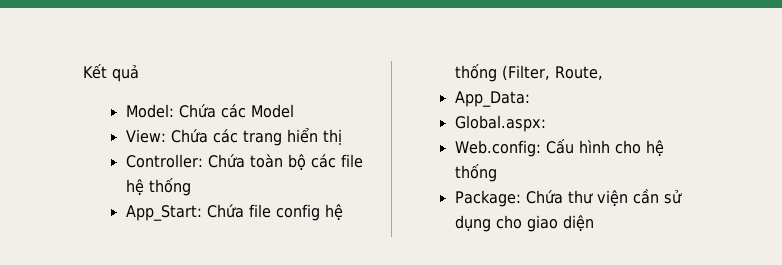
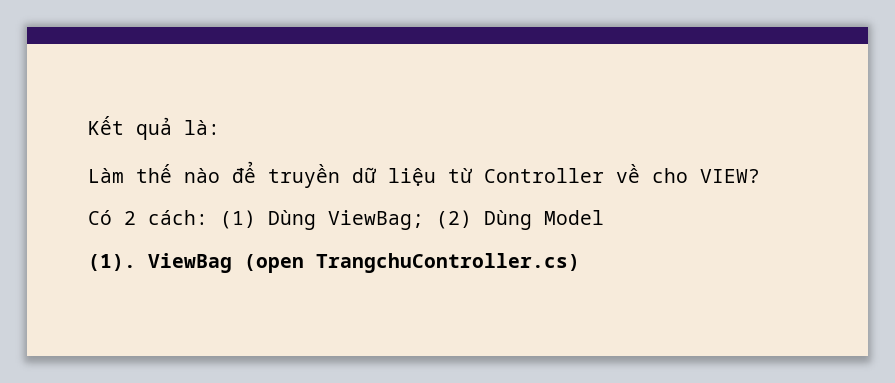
[125,104,294,118] [125,128,342,146] [125,154,363,170] [125,178,191,196] [125,204,343,221] [454,64,603,82] [454,91,530,107] [454,115,546,132] [454,139,664,157] [454,164,497,182] [454,189,682,207] [454,215,594,232] // Model: Chứa các Model // View: Chứa các trang hiển thị // Controller: Chứa toàn bộ các file hệ thống // App_Start: Chứa file config hệ thống (Filter, Route, // App_Data: // Global.aspx: // Web.config: Cấu hình cho hệ thống // Package: Chứa thư viện cần sử dụng cho giao diện -> [184,120,220,135] [88,161,760,188] [88,210,604,230] [88,253,580,273] là: // Làm thế nào để truyền dữ liệu từ Controller về cho VIEW? // Có 2 cách: (1) Dùng ViewBag; (2) Dùng Model // (1). ViewBag (open TrangchuController.cs)

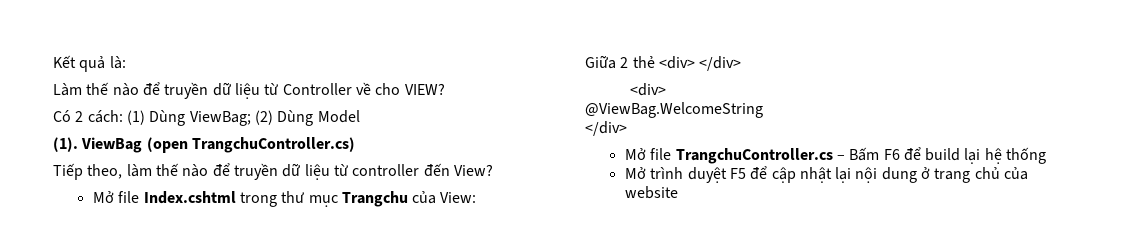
(580, 263) none -> [53,163,493,180] [92,191,477,207] [585,55,742,71] [629,83,666,96] [585,102,763,118] [585,121,627,136] [624,147,1047,164] [624,166,1029,183] [624,186,678,199] // Tiếp theo, làm thế nào để truyền dữ liệu từ controller đến View? // Mở file Index.cshtml trong thư mục Trangchu của View: // Giữa 2 thẻ <div> </div> // <div> // @ViewBag.WelcomeString // </div> // Mở file TrangchuController.cs – Bấm F6 để build lại hệ thống // Mở trình duyệt F5 để cập nhật lại nội dung ở trang chủ của website

